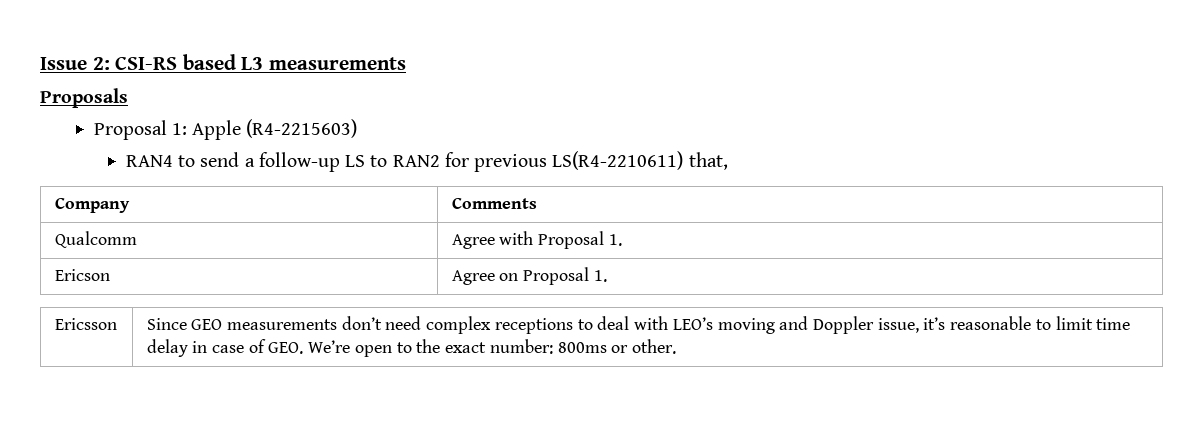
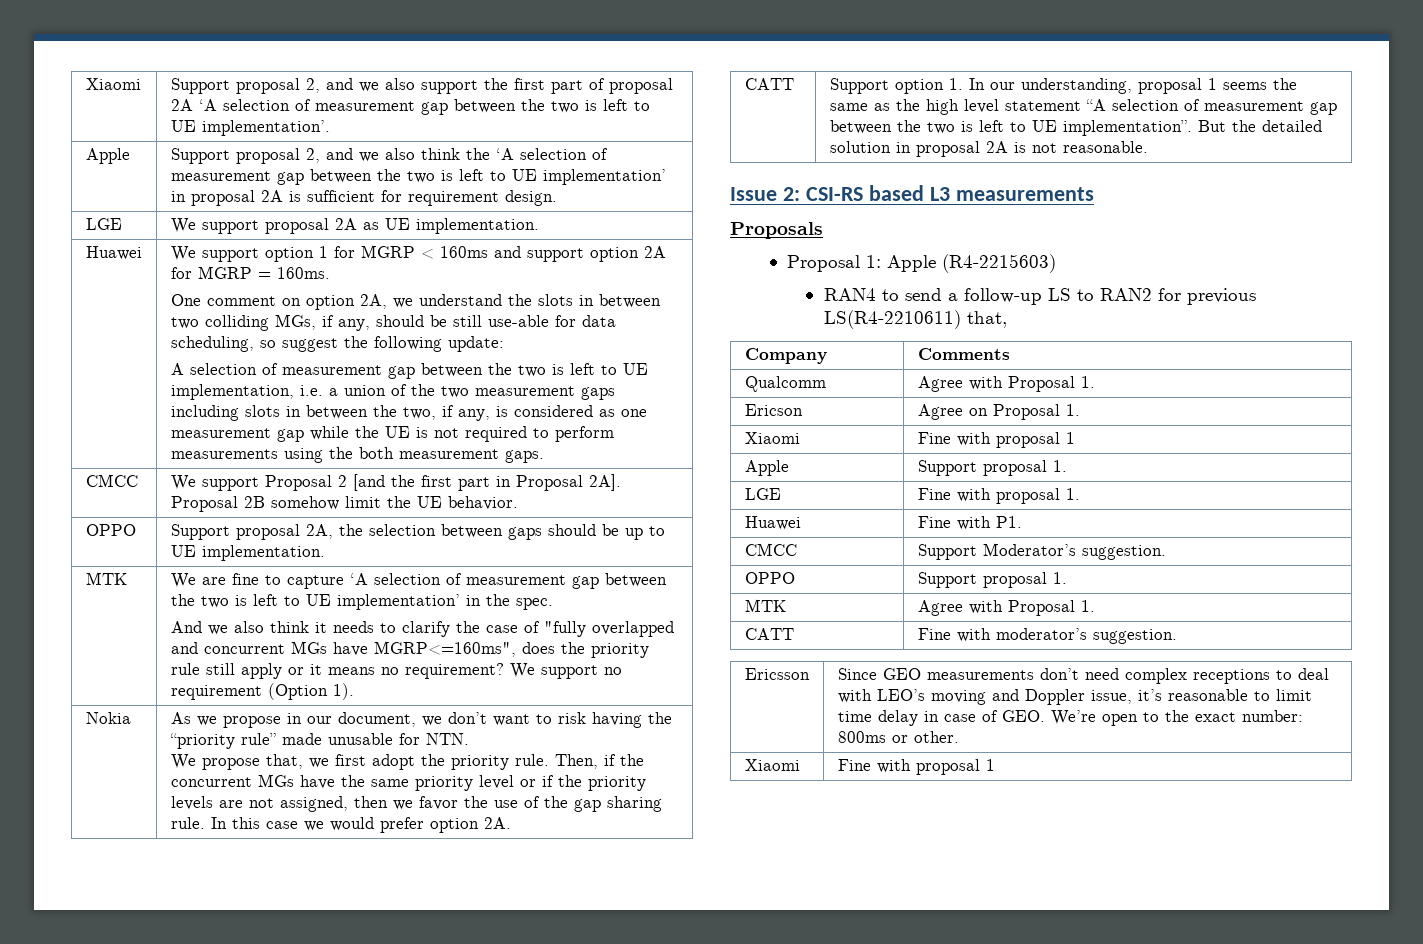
(40, 63) none -> [85,78,141,90] [170,78,673,94] [170,99,650,115] [170,120,330,136] [85,148,130,164] [170,148,608,164] [170,169,666,185] [170,190,557,206] [85,218,122,230] [170,218,539,234] [85,246,142,260] [170,245,666,262] [170,266,330,279] [170,294,661,310] [170,314,616,331] [170,336,504,352] [170,363,648,379] [170,384,615,400] [170,405,647,421] [170,426,614,442] [170,447,544,463] [85,474,138,487] [170,474,621,491] [170,496,518,512] [85,524,136,536] [170,524,665,540] [170,545,325,561] [85,572,127,585] [170,573,667,589] [170,594,553,610] [170,621,674,637] [170,641,649,658] [170,663,622,679] [170,683,354,700] [85,712,131,724] [170,712,672,728] [169,733,469,749] [170,754,644,770] [170,774,646,791] [170,796,662,812] [170,817,511,833] [744,78,794,90] [829,78,1297,94] [829,99,1337,115] [829,120,1322,136] [829,141,1148,157] Xiaomi | Support proposal 2, and we also support the first part of proposal 2A ‘A selection of measurement gap between the two is left to UE implementation’. // Apple | Support proposal 2, and we also think the ‘A selection of measurement gap between the two is left to UE implementation’ in proposal 2A is sufficient for requirement design. // LGE | We support proposal 2A as UE implementation. // Huawei | We support option 1 for MGRP < 160ms and support option 2A for MGRP = 160ms. // One comment on option 2A, we understand the slots in between two colliding MGs, if any, should be still use-able for data scheduling, so suggest the following update: // A selection of measurement gap between the two is left to UE implementation, i.e. a union of the two measurement gaps including slots in between the two, if any, is considered as one measurement gap while the UE is not required to perform measurements using the both measurement gaps. // CMCC | We support Proposal 2 [and the first part in Proposal 2A]. Proposal 2B somehow limit the UE behavior. // OPPO | Support proposal 2A, the selection between gaps should be up to UE implementation. // MTK | We are fine to capture ‘A selection of measurement gap between the two is left to UE implementation’ in the spec. // And we also think it needs to clarify the case of "fully overlapped and concurrent MGs have MGRP<=160ms", does the priority rule still apply or it means no requirement? We support no requirement (Option 1). // Nokia | As we propose in our document, we don’t want to risk having the “priority rule” made unusable for NTN. // We propose that, we first adopt the priority rule. Then, if the concurrent MGs have the same priority level or if the priority levels are not assigned, then we favor the use of the gap sharing rule. In this case we would prefer option 2A. // CATT | Support option 1. In our understanding, proposal 1 seems the same as the high level statement “A selection of measurement gap between the two is left to UE implementation”. But the detailed solution in proposal 2A is not reasonable. //
(607, 276) none -> [744,432,800,444] [917,432,1075,448] [744,460,789,476] [917,460,1067,476] [744,488,781,500] [917,488,1080,504] [744,516,801,530] [917,516,1022,530] [744,543,797,556] [917,543,1166,560] [744,572,795,584] [917,572,1067,588] [744,599,786,612] [917,600,1095,616] [744,628,794,640] [917,628,1177,644] // Xiaomi | Fine with proposal 1 // Apple | Support proposal 1. // LGE | Fine with proposal 1. // Huawei | Fine with P1. // CMCC | Support Moderator’s suggestion. // OPPO | Support proposal 1. // MTK | Agree with Proposal 1. // CATT | Fine with moderator’s suggestion.
(676, 346) none -> [744,759,800,771] [837,759,995,775] // Xiaomi | Fine with proposal 1

